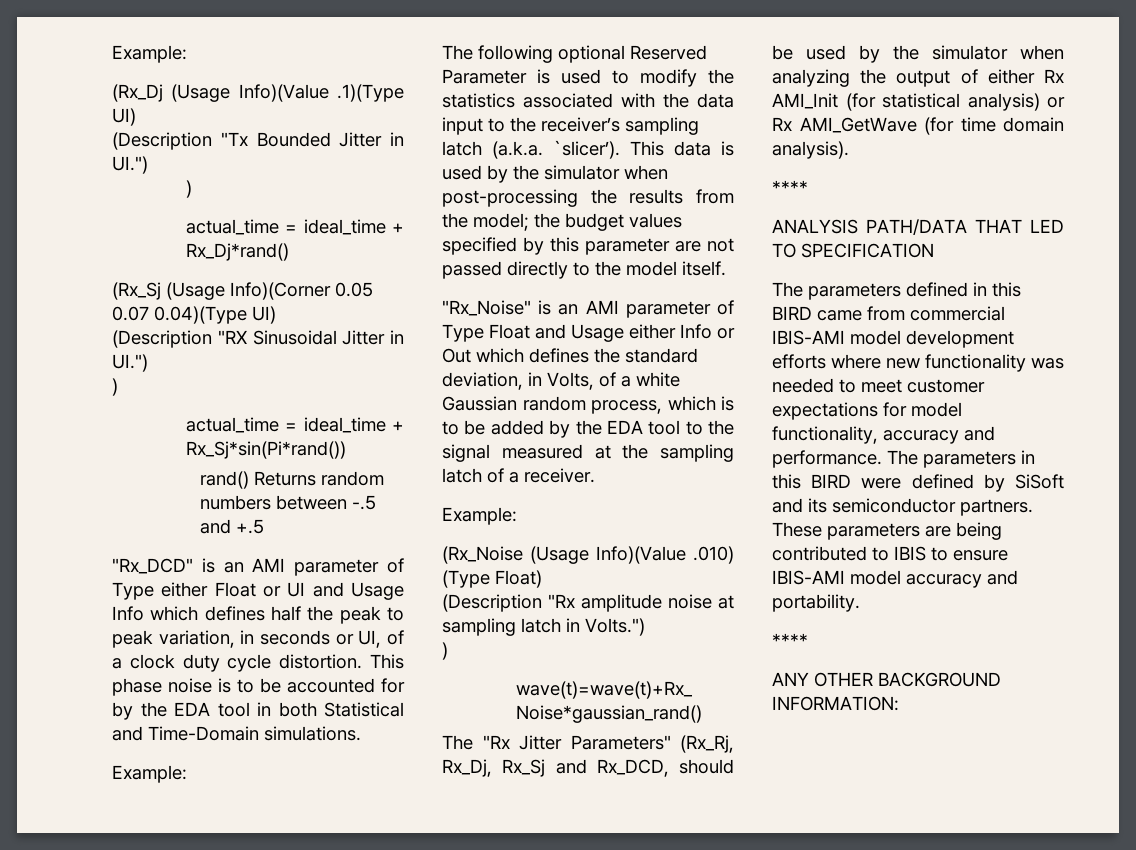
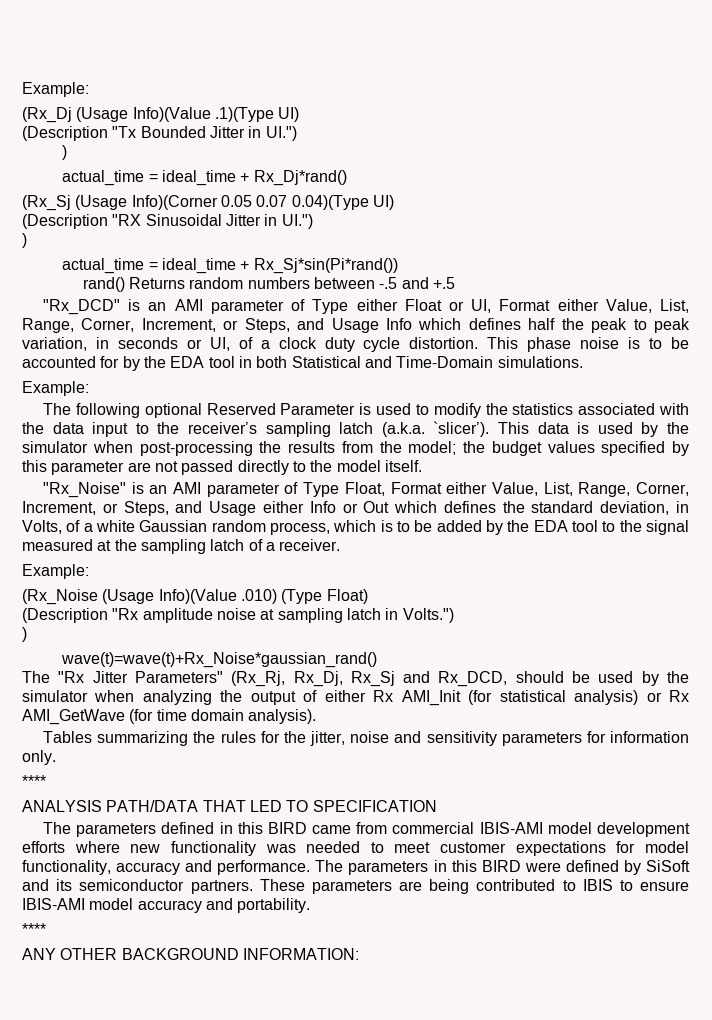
[287,582,306,597] UI -> [471,299,689,313] [22,318,290,333] UI, Format either Value, List, Range, Corner, Increment, or Steps,
[489,324,530,339] Float -> [344,482,689,497] [22,501,169,516] Float, Format either Value, List, Range, Corner, Increment, or Steps,
(849, 150) none -> [43,731,689,746] [22,750,56,765] // Tables summarizing the rules for the jitter, noise and sensitivity parameters for information only.

